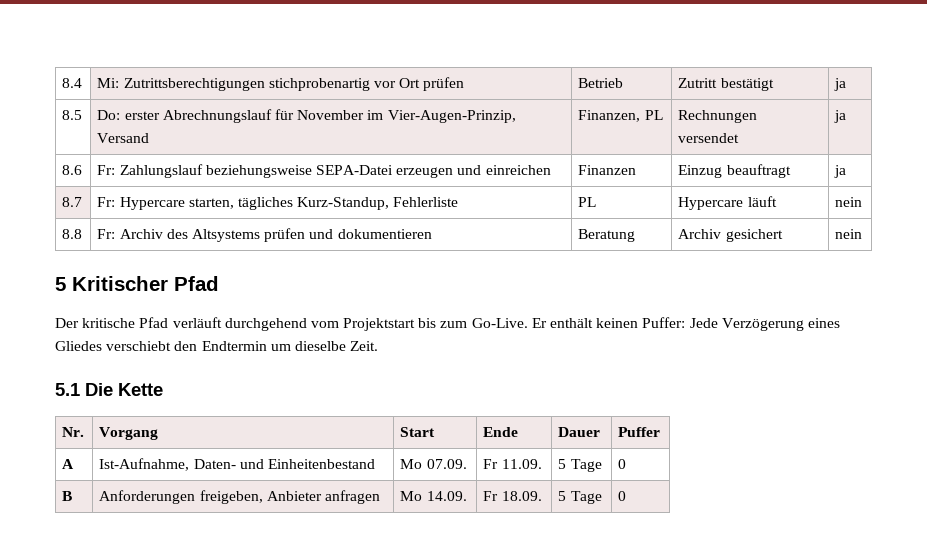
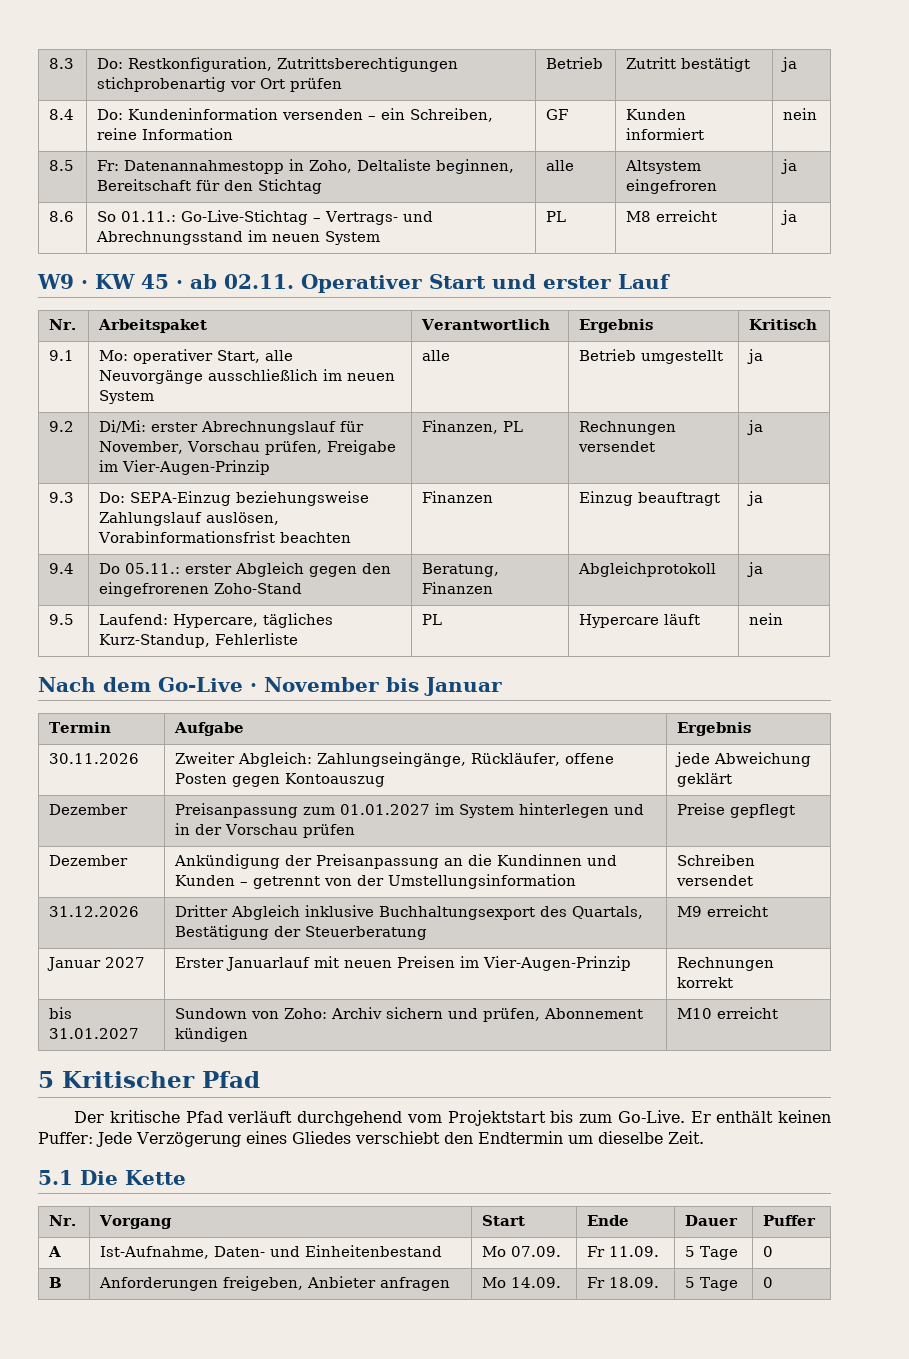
[62,78,83,88] [97,78,120,88] 8.4 | Mi: -> [49,58,75,69] [97,57,273,72] 8.3 | Do: Restkonfiguration,
[62,110,83,120] [97,109,516,123] [97,133,150,143] 8.5 | Do: erster Abrechnungslauf für November im Vier-Augen-Prinzip, Versand -> [49,109,75,120] [97,108,494,122] [97,128,234,140] [546,109,569,120] [626,109,687,120] [626,128,705,140] [783,108,818,120] [49,160,75,171] [97,159,515,174] [97,179,323,194] [546,160,575,171] [625,160,702,174] [626,179,718,194] [781,159,798,174] [49,211,75,222] [97,210,434,225] [96,230,381,245] [546,211,567,222] [626,210,718,222] [781,210,798,225] [37,274,670,293] [49,319,77,330] [98,319,208,333] [421,319,551,330] [579,319,654,333] [749,319,818,330] [49,350,75,361] [99,349,294,364] [99,369,396,384] [99,390,155,404] [422,350,451,361] [579,349,724,364] [747,349,764,364] [49,421,75,432] [99,420,365,435] [99,440,397,455] [99,460,271,475] 8.4 | Do: Kundeninformation versenden – ein Schreiben, reine Information | GF | Kunden informiert | nein // 8.5 | Fr: Datenannahmestopp in Zoho, Deltaliste beginnen, Bereitschaft für den Stichtag | alle | Altsystem eingefroren | ja // 8.6 | So 01.11.: Go-Live-Stichtag – Vertrags- und Abrechnungsstand im neuen System | PL | M8 erreicht | ja // W9 · KW 45 · ab 02.11. Operativer Start und erster Lauf // Nr. | Arbeitspaket | Verantwortlich | Ergebnis | Kritisch // 9.1 | Mo: operativer Start, alle Neuvorgänge ausschließlich im neuen System | alle | Betrieb umgestellt | ja // 9.2 | Di/Mi: erster Abrechnungslauf für November, Vorschau prüfen, Freigabe im Vier-Augen-Prinzip
[62,165,83,175] [97,164,551,178] [578,165,637,175] [678,164,791,178] [834,165,847,178] [62,197,83,207] [97,197,234,210] 8.6 | Fr: Zahlungslauf beziehungsweise SEPA-Datei erzeugen und einreichen | Finanzen | Einzug beauftragt | ja // 8.7 | Fr: Hypercare starten, -> [49,492,75,503] [99,491,370,506] [99,512,280,526] [98,531,352,543] [422,491,494,503] [579,491,721,506] [747,491,764,506] [49,563,75,574] [99,562,392,577] [99,582,303,597] [422,563,500,577] [422,582,494,594] [578,562,717,577] [747,562,764,577] [49,614,75,625] [99,614,259,628] 9.3 | Do: SEPA-Einzug beziehungsweise Zahlungslauf auslösen, Vorabinformationsfrist beachten | Finanzen | Einzug beauftragt | ja // 9.4 | Do 05.11.: erster Abgleich gegen den eingefrorenen Zoho-Stand | Beratung, Finanzen | Abgleichprotokoll | ja // 9.5 | Laufend: Hypercare,
[62,229,83,239] [97,228,432,242] [578,229,636,242] [678,229,783,242] [835,229,863,239] // 8.8 | Fr: Archiv des Altsystems prüfen und dokumentieren | Beratung | Archiv gesichert | nein -> [38,677,502,696] [49,722,112,733] [174,722,245,736] [677,722,752,736] [49,753,140,764] [175,752,615,767] [175,773,386,787] [675,752,812,767] [677,773,733,787] [49,804,129,815] [175,803,645,818] [175,823,356,838] [677,803,796,818] [49,855,129,866] [174,854,618,869] [175,874,577,889] [677,854,756,866] [676,875,754,886] [49,906,140,917] [175,905,644,920] [175,925,428,940] [677,905,769,917] [47,957,146,971] [175,956,632,971] [677,957,775,971] [677,977,734,988] [49,1007,73,1019] [49,1028,140,1039] [175,1007,644,1022] [175,1027,249,1042] [677,1007,779,1019] // Nach dem Go-Live · November bis Januar // Termin | Aufgabe | Ergebnis // 30.11.2026 | Zweiter Abgleich: Zahlungseingänge, Rückläufer, offene Posten gegen Kontoauszug | jede Abweichung geklärt // Dezember | Preisanpassung zum 01.01.2027 im System hinterlegen und in der Vorschau prüfen | Preise gepflegt // Dezember | Ankündigung der Preisanpassung an die Kundinnen und Kunden – getrennt von der Umstellungsinformation | Schreiben versendet // 31.12.2026 | Dritter Abgleich inklusive Buchhaltungsexport des Quartals, Bestätigung der Steuerberatung | M9 erreicht // Januar 2027 | Erster Januarlauf mit neuen Preisen im Vier-Augen-Prinzip | Rechnungen korrekt // bis 31.01.2027 | Sundown von Zoho: Archiv sichern und prüfen, Abonnement kündigen | M10 erreicht

